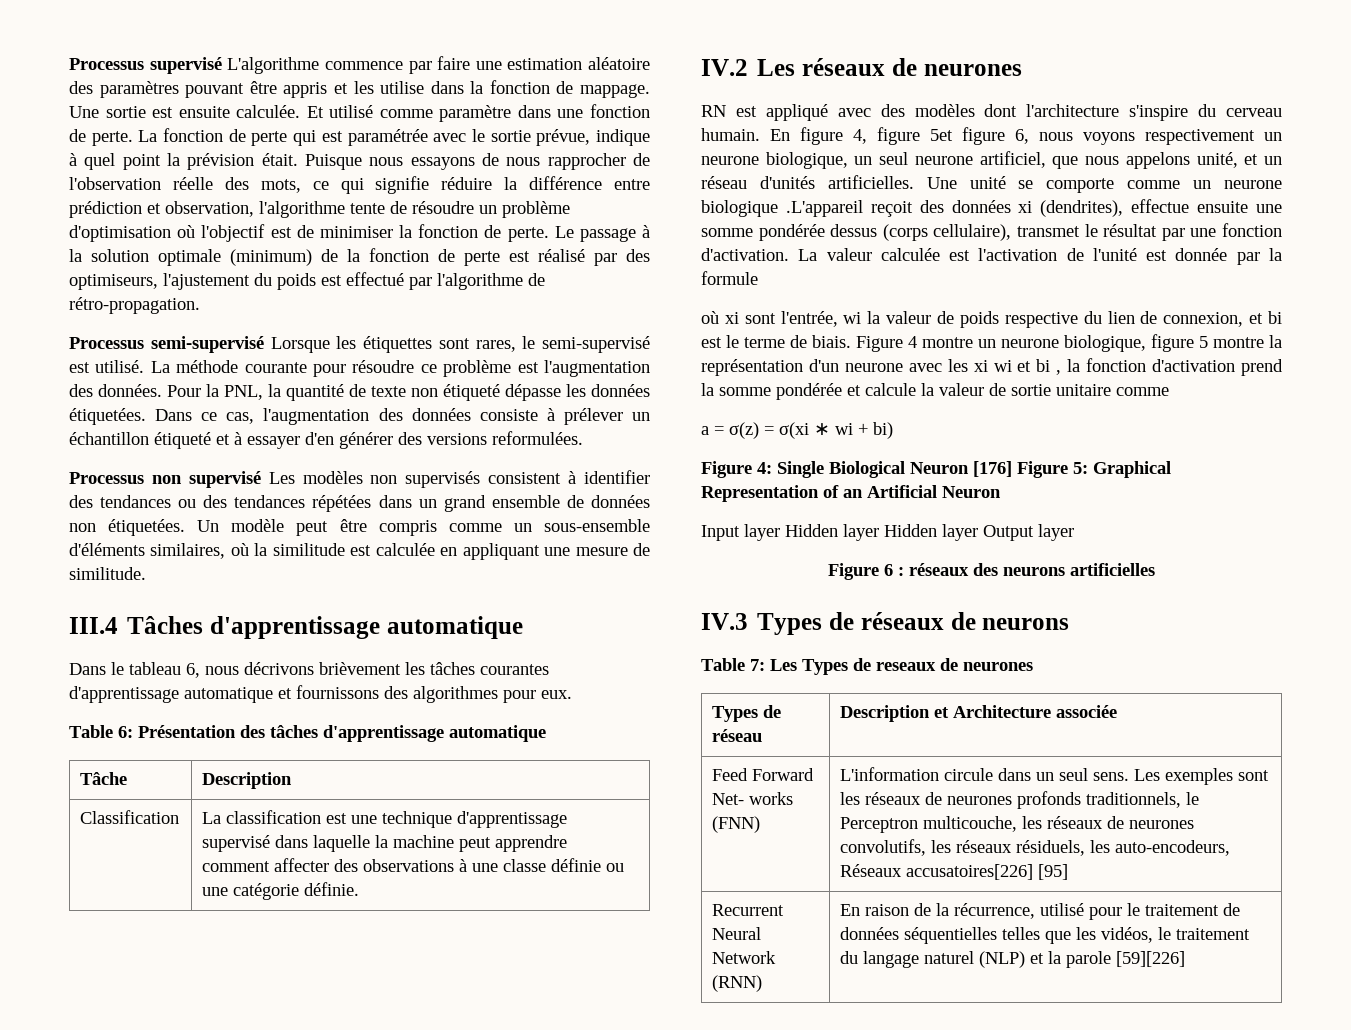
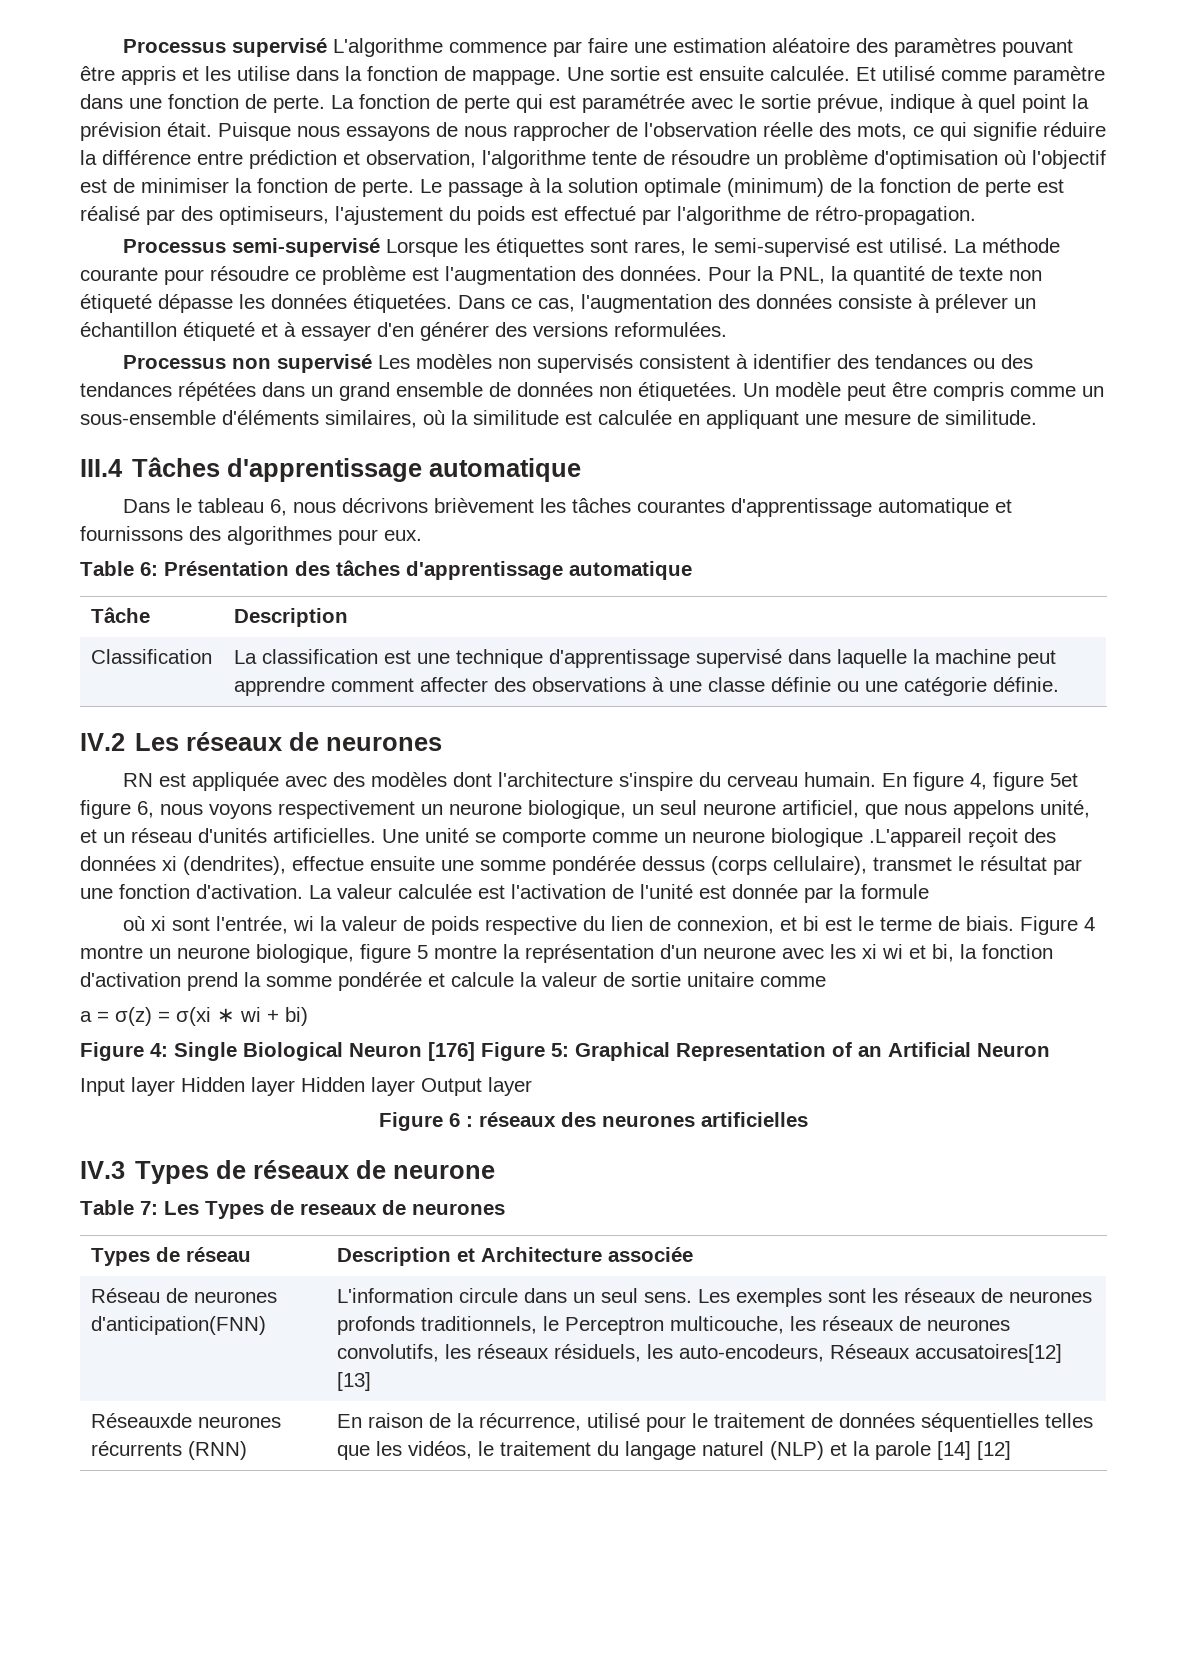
[765,104,828,121] appliqué -> [192,772,280,791] appliquée
[1036,359,1062,375] bi , -> [932,944,954,962] bi,
[1003,567,1065,576] neurons -> [602,1115,695,1127] neurones
[982,618,1070,630] neurons -> [393,1165,496,1179] neurone
[712,768,815,781] [712,792,794,805] [712,816,761,833] Feed Forward Net- works (FNN) -> [90,1288,277,1303] [90,1316,266,1335] Réseau de neurones d'anticipation(FNN)
[906,864,1069,880] [712,904,785,916] [712,927,762,940] [712,951,777,964] accusatoires[226] [95] // Recurrent Neural Network -> [914,1344,1062,1363] [336,1372,371,1391] [90,1413,281,1428] [90,1441,182,1456] accusatoires[12] [13] // Réseauxde neurones récurrents
[1116,951,1186,967] [59][226] -> [936,1441,1011,1460] [14] [12]

